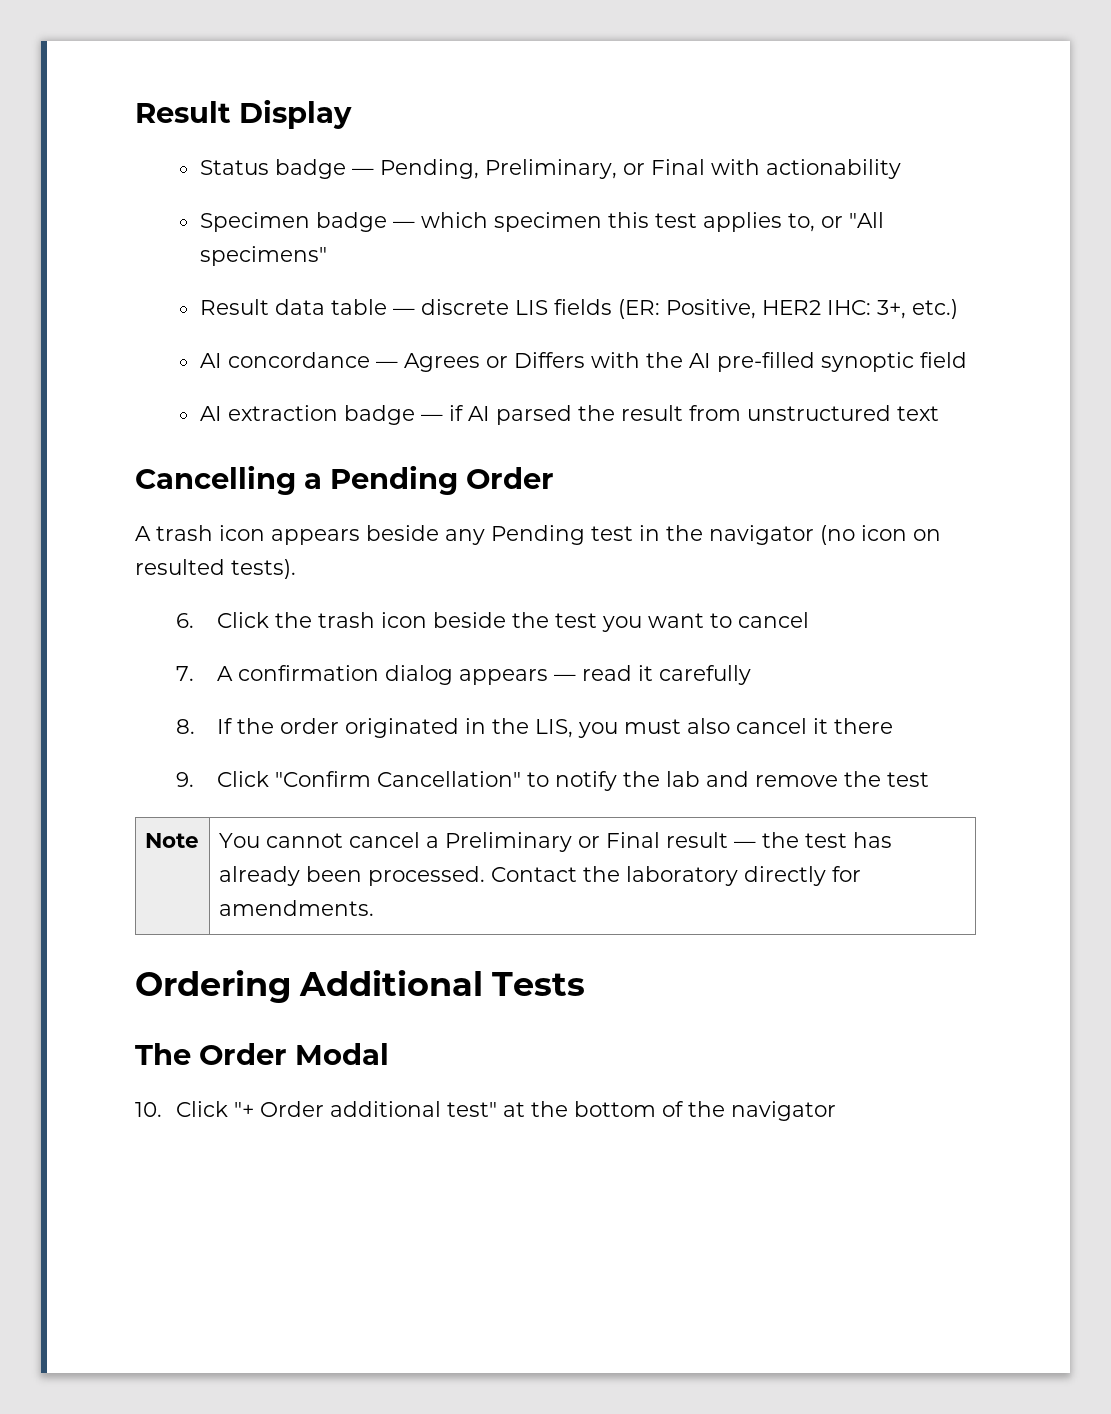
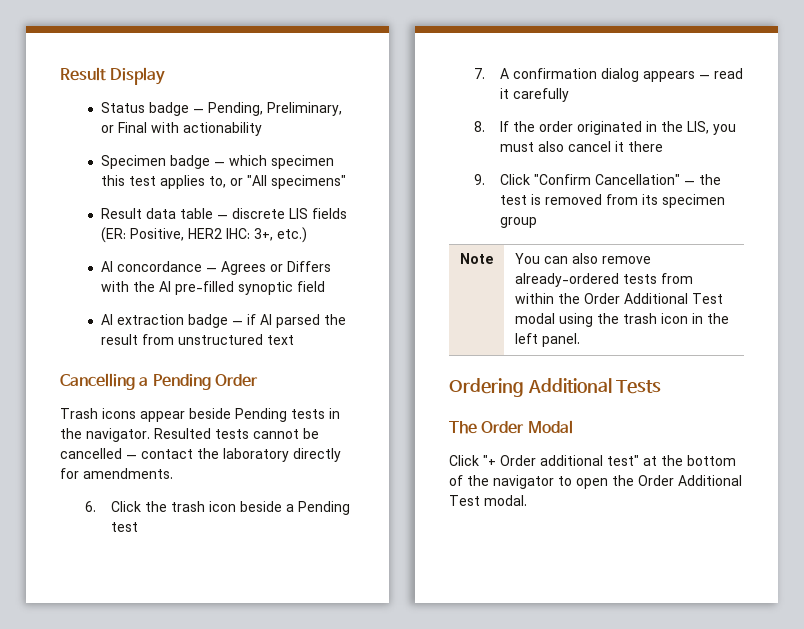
[135,525,941,545] [135,559,296,579] A trash icon appears beside any Pending test in the navigator (no icon on resulted tests). -> [60,408,340,422] [60,428,319,442] [60,448,341,462] [60,468,173,479] Trash icons appear beside Pending tests in the navigator. Resulted tests cannot be cancelled — contact the laboratory directly for amendments.
[512,612,810,632] the test you want to cancel -> [285,501,350,515] [110,522,138,532] a Pending test
[527,771,930,791] [144,833,199,848] [218,832,892,852] [218,866,861,886] [218,900,374,916] to notify the lab and remove the test // Note | You cannot cancel a Preliminary or Final result — the test has already been processed. Contact the laboratory directly for amendments. -> [683,174,721,185] [499,194,725,208] [499,217,537,228] [459,253,493,264] [514,253,651,264] [514,273,693,287] [514,293,723,304] [514,313,729,327] [514,333,580,347] — the test is removed from its specimen group // Note | You can also remove already-ordered tests from within the Order Additional Test modal using the trash icon in the left panel.
[135,1102,162,1117] 10. -> (573, 427) none
(837, 1111) none -> [558,475,742,489] [449,495,527,506] to open the Order Additional Test modal.

